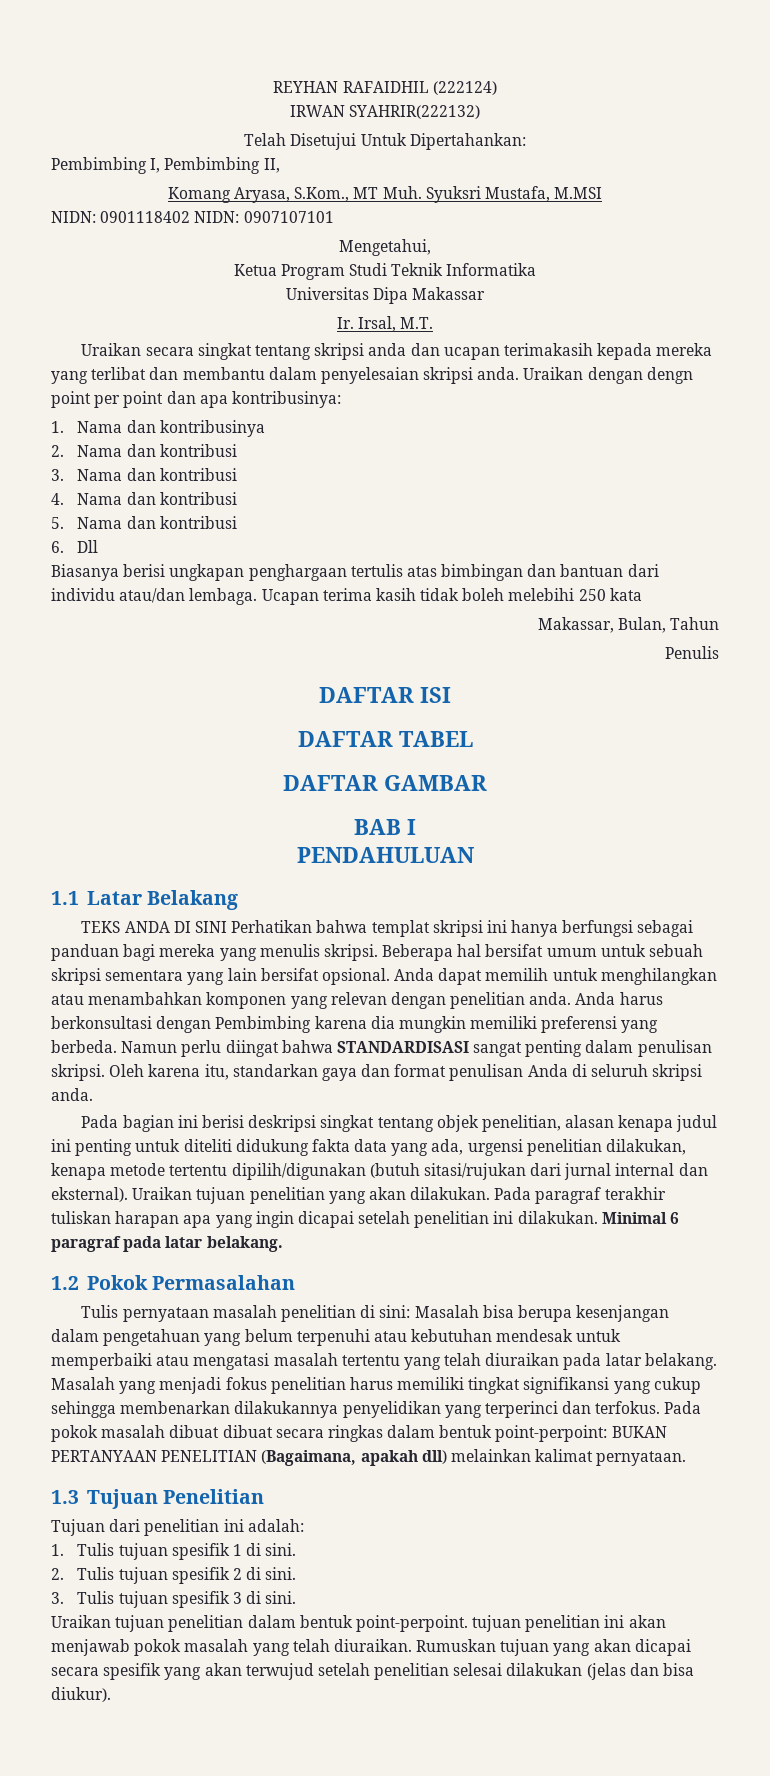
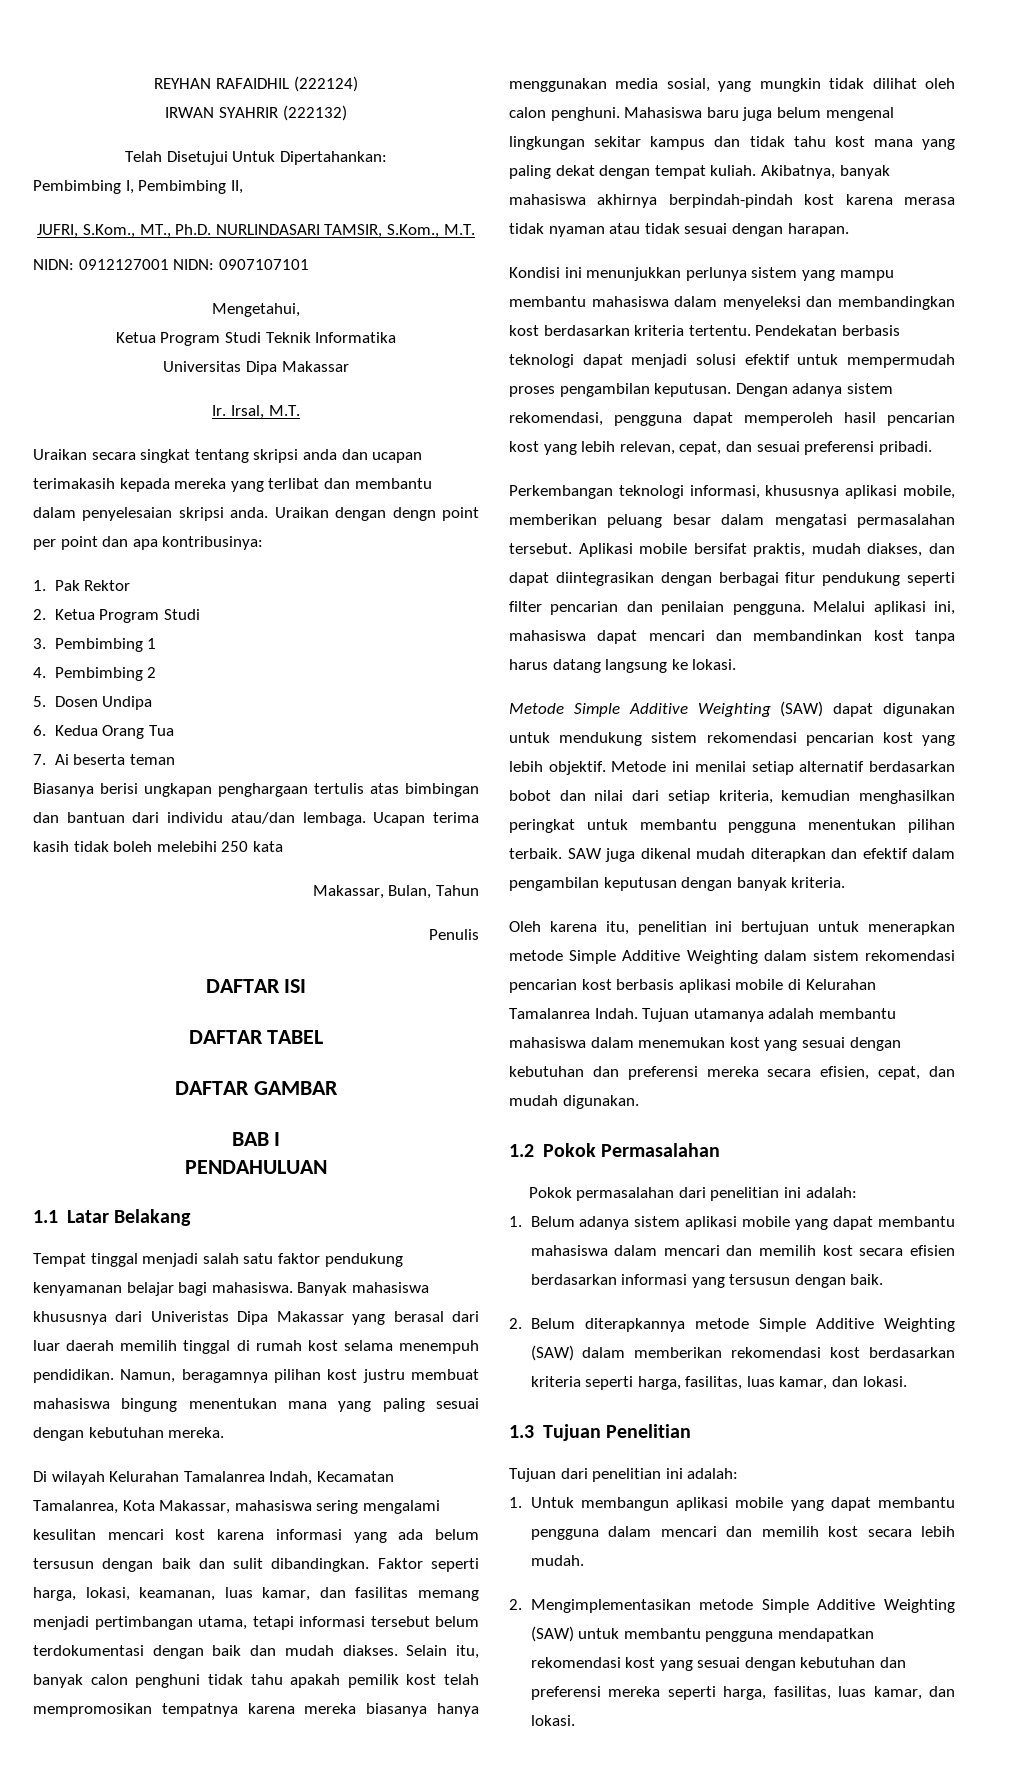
[349,105,481,119] SYAHRIR(222132) -> [219,105,347,121] SYAHRIR (222132)
[167,186,603,203] [51,211,191,223] Komang Aryasa, S.Kom., MT Muh. Syuksri Mustafa, M.MSI // NIDN: 0901118402 -> [37,224,475,238] [33,259,169,270] JUFRI, S.Kom., MT., Ph.D. NURLINDASARI TAMSIR, S.Kom., M.T. // NIDN: 0912127001
[77,420,265,437] [51,444,237,457] [51,468,237,481] [51,492,237,505] [51,516,237,529] [51,540,99,553] Nama dan kontribusinya // 2. Nama dan kontribusi // 3. Nama dan kontribusi // 4. Nama dan kontribusi // 5. Nama dan kontribusi // 6. Dll -> [54,580,131,591] [33,609,200,623] [33,638,157,652] [33,667,157,681] [33,696,153,710] [33,725,174,739] [33,754,175,765] Pak Rektor // 2. Ketua Program Studi // 3. Pembimbing 1 // 4. Pembimbing 2 // 5. Dosen Undipa // 6. Kedua Orang Tua // 7. Ai beserta teman
[81,920,694,937] [51,944,704,961] [51,968,717,985] [51,992,663,1009] [51,1016,659,1033] [51,1040,712,1057] [51,1064,703,1081] [51,1088,93,1101] [81,1115,718,1132] [51,1139,687,1156] [51,1163,708,1180] [51,1187,666,1204] [51,1211,680,1228] [51,1236,283,1252] [51,1275,296,1290] [81,1305,670,1322] [51,1329,622,1346] [51,1353,717,1370] [51,1377,701,1394] [51,1401,702,1418] [51,1425,667,1442] [51,1449,687,1466] TEKS ANDA DI SINI Perhatikan bahwa templat skripsi ini hanya berfungsi sebagai panduan bagi mereka yang menulis skripsi. Beberapa hal bersifat umum untuk sebuah skripsi sementara yang lain bersifat opsional. Anda dapat memilih untuk menghilangkan atau menambahkan komponen yang relevan dengan penelitian anda. Anda harus berkonsultasi dengan Pembimbing karena dia mungkin memiliki preferensi yang berbeda. Namun perlu diingat bahwa STANDARDISASI sangat penting dalam penulisan skripsi. Oleh karena itu, standarkan gaya dan format penulisan Anda di seluruh skripsi anda. // Pada bagian ini berisi deskripsi singkat tentang objek penelitian, alasan kenapa judul ini penting untuk diteliti didukung fakta data yang ada, urgensi penelitian dilakukan, kenapa metode tertentu dipilih/digunakan (butuh sitasi/rujukan dari jurnal internal dan eksternal). Uraikan tujuan penelitian yang akan dilakukan. Pada paragraf terakhir tuliskan harapan apa yang ingin dicapai setelah penelitian ini dilakukan. Minimal 6 paragraf pada latar belakang. // 1.2 Pokok Permasalahan // Tulis pernyataan masalah penelitian di sini: Masalah bisa berupa kesenjangan dalam pengetahuan yang belum terpenuhi atau kebutuhan mendesak untuk memperbaiki atau mengatasi masalah tertentu yang telah diuraikan pada latar belakang. Masalah yang menjadi fokus penelitian harus memiliki tingkat signifikansi yang cukup sehingga membenarkan dilakukannya penyelidikan yang terperinci dan terfokus. Pada pokok masalah dibuat dibuat secara ringkas dalam bentuk point-perpoint: BUKAN PERTANYAAN PENELITIAN (Bagaimana, apakah dll) melainkan kalimat pernyataan. -> [33,1253,403,1267] [33,1282,429,1296] [33,1311,479,1325] [33,1340,479,1354] [33,1369,479,1383] [33,1398,479,1412] [33,1427,225,1441] [33,1471,394,1485] [33,1500,440,1514] [33,1529,480,1543] [33,1558,479,1572] [33,1587,479,1601] [33,1616,479,1630] [33,1645,480,1659] [33,1674,479,1688] [33,1703,479,1717] [509,78,955,92] [509,107,894,121] [509,136,955,150] [509,165,890,179] [509,194,955,208] [509,223,849,237] [509,267,894,281] [509,296,955,310] [509,325,900,336] [509,354,955,368] [509,383,893,397] [509,412,955,426] [509,441,932,455] [509,485,955,499] [509,514,955,528] [509,543,955,557] [509,572,955,586] [509,601,955,615] [509,630,955,644] [509,659,737,673] [509,701,955,717] [509,732,955,746] [509,761,955,775] [509,790,955,804] [509,819,955,833] [509,848,955,862] [509,877,846,891] [509,921,955,935] [509,950,955,964] [509,979,876,993] [509,1008,896,1022] [509,1037,901,1051] [509,1066,955,1080] [509,1095,639,1109] [509,1143,720,1157] [528,1187,857,1201] [509,1216,955,1230] [530,1245,955,1256] [530,1274,884,1288] [509,1318,955,1332] [530,1345,955,1361] [530,1376,907,1390] Tempat tinggal menjadi salah satu faktor pendukung kenyamanan belajar bagi mahasiswa. Banyak mahasiswa khususnya dari Univeristas Dipa Makassar yang berasal dari luar daerah memilih tinggal di rumah kost selama menempuh pendidikan. Namun, beragamnya pilihan kost justru membuat mahasiswa bingung menentukan mana yang paling sesuai dengan kebutuhan mereka. // Di wilayah Kelurahan Tamalanrea Indah, Kecamatan Tamalanrea, Kota Makassar, mahasiswa sering mengalami kesulitan mencari kost karena informasi yang ada belum tersusun dengan baik dan sulit dibandingkan. Faktor seperti harga, lokasi, keamanan, luas kamar, dan fasilitas memang menjadi pertimbangan utama, tetapi informasi tersebut belum terdokumentasi dengan baik dan mudah diakses. Selain itu, banyak calon penghuni tidak tahu apakah pemilik kost telah mempromosikan tempatnya karena mereka biasanya hanya menggunakan media sosial, yang mungkin tidak dilihat oleh calon penghuni. Mahasiswa baru juga belum mengenal lingkungan sekitar kampus dan tidak tahu kost mana yang paling dekat dengan tempat kuliah. Akibatnya, banyak mahasiswa akhirnya berpindah-pindah kost karena merasa tidak nyaman atau tidak sesuai dengan harapan. // Kondisi ini menunjukkan perlunya sistem yang mampu membantu mahasiswa dalam menyeleksi dan membandingkan kost berdasarkan kriteria tertentu. Pendekatan berbasis teknologi dapat menjadi solusi efektif untuk mempermudah proses pengambilan keputusan. Dengan adanya sistem rekomendasi, pengguna dapat memperoleh hasil pencarian kost yang lebih relevan, cepat, dan sesuai preferensi pribadi. // Perkembangan teknologi informasi, khususnya aplikasi mobile, memberikan peluang besar dalam mengatasi permasalahan tersebut. Aplikasi mobile bersifat praktis, mudah diakses, dan dapat diintegrasikan dengan berbagai fitur pendukung seperti filter pencarian dan penilaian pengguna. Melalui aplikasi ini, mahasiswa dapat mencari dan membandinkan kost tanpa harus datang langsung ke lokasi. // Metode Simple Additive Weighting (SAW) dapat digunakan untuk mendukung sistem rekomendasi pencarian kost yang lebih objektif. Metode ini menilai setiap alternatif berdasarkan bobot dan nilai dari setiap kriteria, kemudian menghasilkan peringkat untuk membantu pengguna menentukan pilihan terbaik. SAW juga dikenal mudah diterapkan dan efektif dalam pengambilan keputusan dengan banyak kriteria. // Oleh karena itu, penelitian ini bertujuan untuk menerapkan metode Simple Additive Weighting dalam sistem rekomendasi pencarian kost berbasis aplikasi mobile di Kelurahan Tamalanrea Indah. Tujuan utamanya adalah membantu mahasiswa dalam menemukan kost yang sesuai dengan kebutuhan dan preferensi mereka secara efisien, cepat, dan mudah digunakan. // 1.2 Pokok Permasalahan // Pokok permasalahan dari penelitian ini adalah: // 1. Belum adanya sistem aplikasi mobile yang dapat membantu mahasiswa dalam mencari dan memilih kost secara efisien berdasarkan informasi yang tersusun dengan baik. // 2. Belum diterapkannya metode Simple Additive Weighting (SAW) dalam memberikan rekomendasi kost berdasarkan kriteria seperti harga, fasilitas, luas kamar, dan lokasi.
[77,1543,297,1560] [51,1567,297,1584] [51,1591,297,1608] [51,1615,666,1632] [51,1639,691,1656] [51,1663,695,1680] [51,1687,111,1702] Tulis tujuan spesifik 1 di sini. // 2. Tulis tujuan spesifik 2 di sini. // 3. Tulis tujuan spesifik 3 di sini. // Uraikan tujuan penelitian dalam bentuk point-perpoint. tujuan penelitian ini akan menjawab pokok masalah yang telah diuraikan. Rumuskan tujuan yang akan dicapai secara spesifik yang akan terwujud setelah penelitian selesai dilakukan (jelas dan bisa diukur). -> [530,1497,955,1511] [530,1526,955,1540] [530,1555,584,1566] [509,1599,955,1613] [530,1626,874,1642] [530,1657,907,1671] [530,1686,955,1700] [530,1715,575,1726] Untuk membangun aplikasi mobile yang dapat membantu pengguna dalam mencari dan memilih kost secara lebih mudah. // 2. Mengimplementasikan metode Simple Additive Weighting (SAW) untuk membantu pengguna mendapatkan rekomendasi kost yang sesuai dengan kebutuhan dan preferensi mereka seperti harga, fasilitas, luas kamar, dan lokasi.

